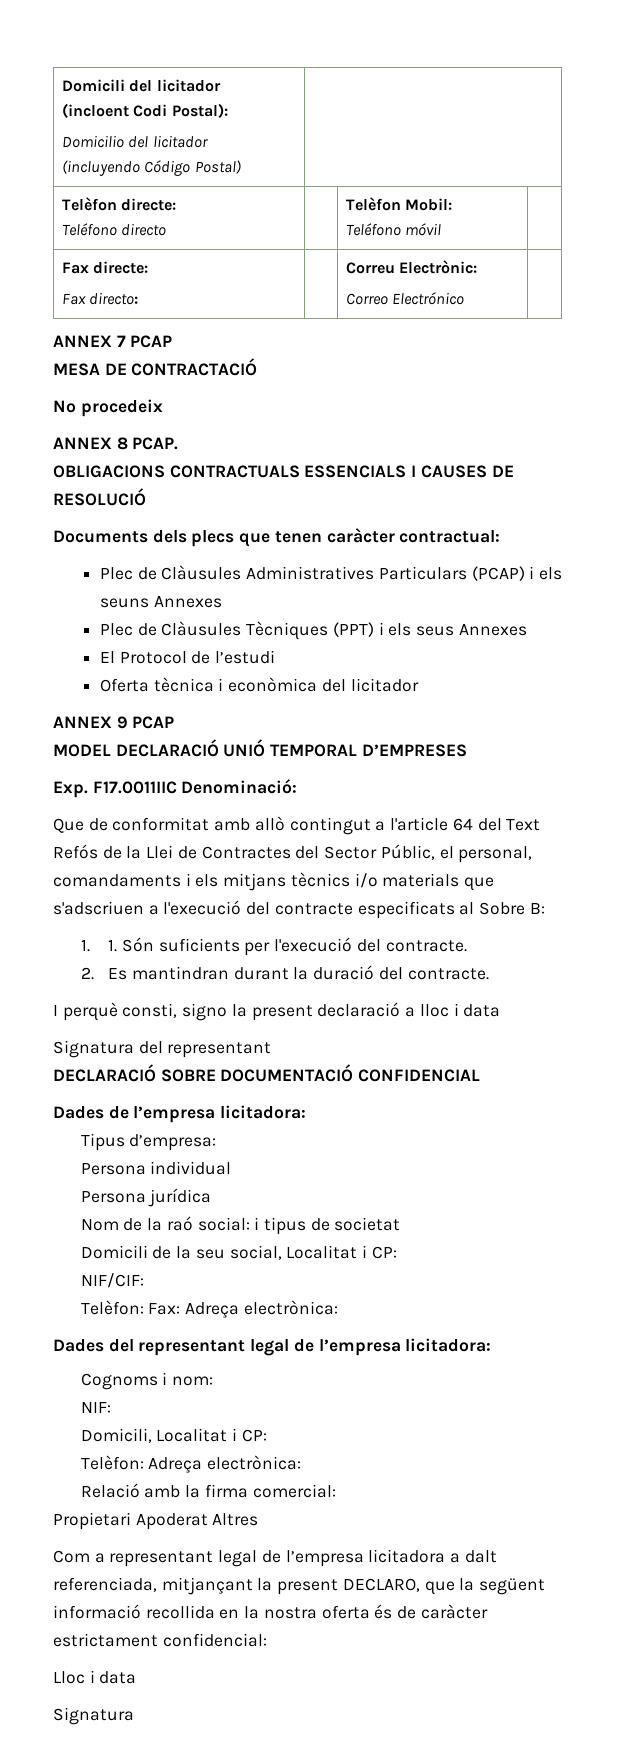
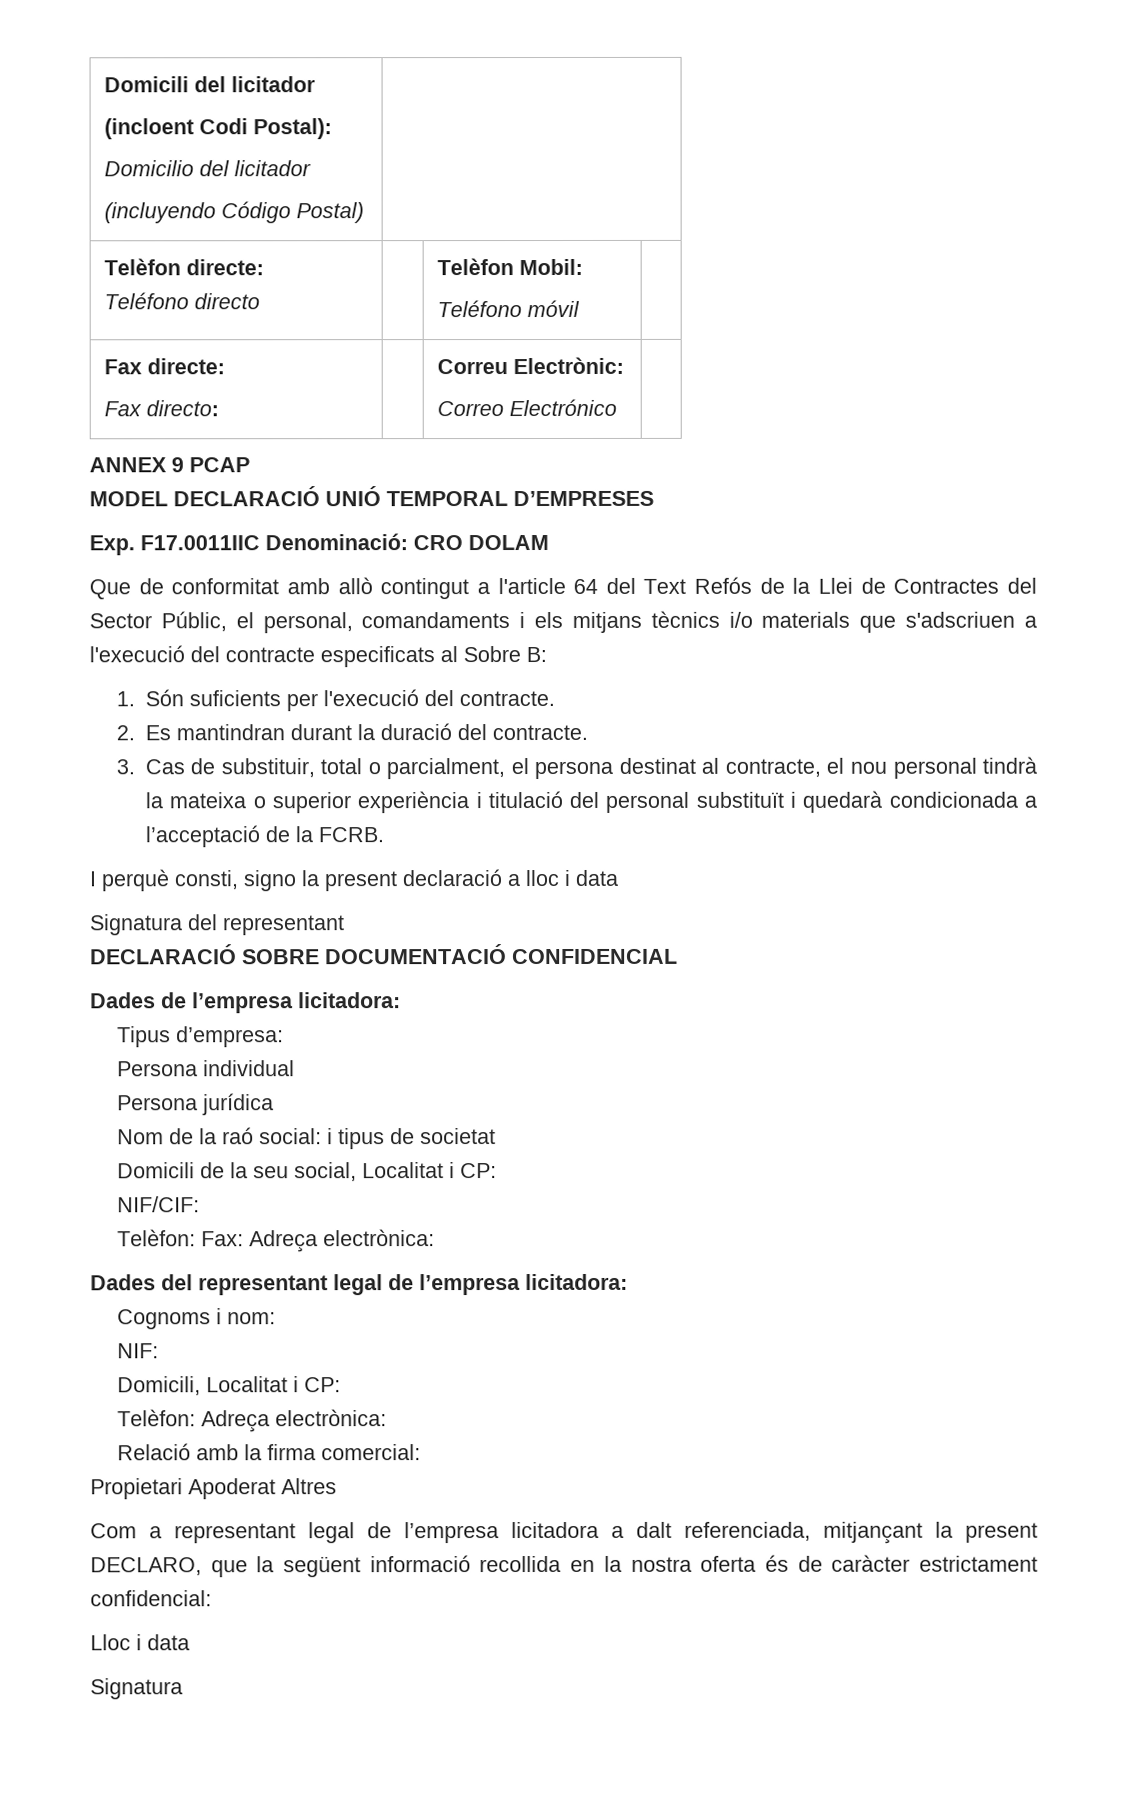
[53,335,173,348] [53,358,258,376] [53,399,163,417] [53,437,179,450] [53,465,514,478] [53,488,146,506] [53,528,501,547] [99,565,562,581] [99,596,222,608] [99,621,527,640] [99,650,276,664] [99,677,419,692] // ANNEX 7 PCAP // MESA DE CONTRACTACIÓ // No procedeix // ANNEX 8 PCAP. // OBLIGACIONS CONTRACTUALS ESSENCIALS I CAUSES DE RESOLUCIÓ // Documents dels plecs que tenen caràcter contractual: // Plec de Clàusules Administratives Particulars (PCAP) i els seuns Annexes // Plec de Clàusules Tècniques (PPT) i els seus Annexes // El Protocol de l’estudi // Oferta tècnica i econòmica del licitador -> (617, 407) none
(298, 786) none -> [413,535,549,551] CRO DOLAM
[108,939,118,952] 1. -> (136, 699) none
(489, 974) none -> [116,756,1037,780] [144,790,1037,814] [144,825,384,848] // 3. Cas de substituir, total o parcialment, el persona destinat al contracte, el nou personal tindrà la mateixa o superior experiència i titulació del personal substituït i quedarà condicionada a l’acceptació de la FCRB.

